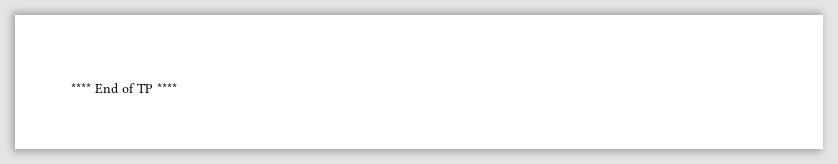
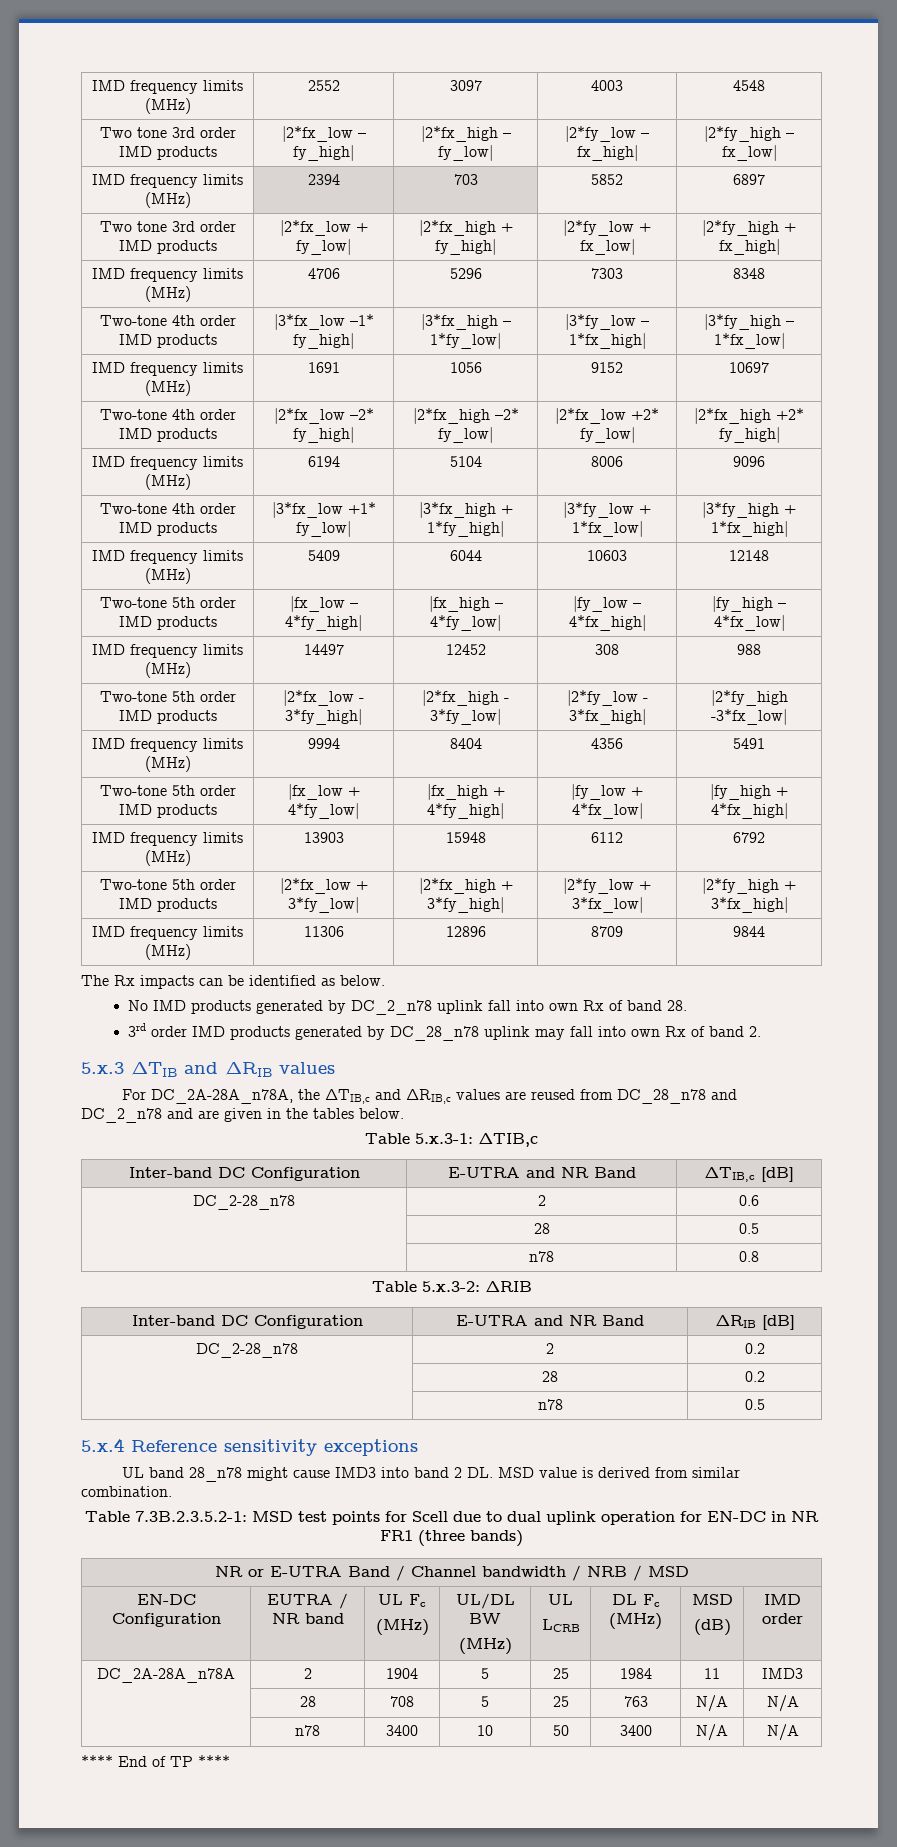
(71, 88) none -> [92,80,243,94] [144,98,191,114] [307,80,340,91] [449,80,482,91] [591,80,623,91] [733,80,765,91] [99,127,236,138] [118,146,217,160] [281,126,366,142] [293,145,354,161] [420,126,511,142] [438,145,493,161] [565,126,649,142] [576,145,638,161] [704,126,794,142] [721,145,777,161] [92,174,243,188] [144,192,191,208] [307,174,340,185] [453,174,478,185] [591,174,623,185] [733,174,765,185] [99,221,236,232] [118,240,217,254] [279,220,368,236] [296,239,351,255] [418,220,513,236] [435,239,496,255] [563,220,651,236] [579,239,635,255] [702,220,796,236] [718,239,780,255] [92,268,243,282] [144,286,191,302] [307,268,340,279] [449,268,482,279] [591,268,623,279] [733,268,765,279] [99,315,236,326] [118,334,217,348] [273,314,374,330] [293,333,354,349] [420,314,511,330] [430,333,501,349] [565,314,649,330] [568,333,646,349] [704,314,794,330] [713,333,785,349] [92,362,243,376] [144,380,191,396] [307,362,340,373] [449,362,482,373] [591,362,623,373] [729,362,769,373] [99,409,236,420] [118,428,217,442] [273,408,374,424] [293,427,354,443] [412,408,519,424] [438,427,493,443] [555,408,659,424] [579,427,635,443] [694,408,804,424] [718,427,780,443] [92,456,243,470] [144,474,191,490] [307,456,340,467] [449,456,482,467] [591,456,623,467] [733,456,765,467] [99,503,236,514] [118,522,217,536] [271,502,376,518] [296,521,351,537] [418,502,513,518] [427,521,504,537] [563,502,651,518] [571,521,643,537] [702,502,796,518] [710,521,788,537] [92,550,243,564] [144,568,191,584] [307,550,340,561] [449,550,482,561] [587,550,627,561] [729,550,769,561] [99,597,236,608] [118,616,217,630] [289,596,358,612] [285,615,362,631] [428,596,503,612] [430,615,501,631] [573,596,641,612] [568,615,646,631] [712,596,786,612] [713,615,785,631] [92,644,243,658] [144,662,191,678] [303,644,344,655] [445,644,486,655] [595,644,619,655] [737,644,761,655] [99,691,236,702] [118,710,217,724] [283,690,364,706] [285,709,362,725] [422,690,509,706] [430,709,501,725] [566,690,648,706] [568,709,646,725] [710,690,788,706] [711,709,787,725] [92,738,243,752] [144,756,191,772] [307,738,340,749] [449,738,482,749] [591,738,623,749] [733,738,765,749] [99,785,236,796] [118,804,217,818] [287,784,360,800] [288,803,359,819] [426,784,505,800] [427,803,504,819] [571,784,643,800] [571,803,643,819] [710,784,788,800] [710,803,788,819] [92,832,243,846] [144,850,191,866] [303,832,344,843] [445,832,486,843] [591,832,623,843] [733,832,765,843] [99,879,236,890] [118,898,217,912] [279,878,368,894] [288,897,359,913] [418,878,513,894] [427,897,504,913] [563,878,651,894] [571,897,643,913] [702,878,796,894] [710,897,788,913] [92,926,243,940] [144,944,191,960] [303,926,344,937] [445,926,486,937] [591,926,623,937] [733,926,765,937] [81,975,385,989] [128,1000,688,1015] [128,1023,762,1041] [81,1061,335,1077] [122,1089,738,1104] [81,1108,404,1123] [365,1133,538,1147] [128,1167,360,1181] [447,1167,636,1178] [704,1167,794,1182] [193,1195,295,1210] [537,1195,546,1206] [739,1195,759,1206] [533,1223,550,1234] [739,1223,759,1234] [529,1251,554,1262] [739,1251,759,1262] [371,1281,532,1293] [131,1315,363,1329] [456,1315,644,1326] [714,1315,795,1330] [196,1343,298,1358] [546,1343,554,1354] [744,1343,765,1354] [542,1371,558,1382] [744,1371,765,1382] [537,1399,563,1410] [744,1399,765,1410] [81,1438,418,1456] [122,1467,741,1482] [81,1486,172,1497] [85,1511,819,1525] [380,1530,523,1547] [214,1565,689,1581] [136,1594,196,1605] [111,1613,221,1627] [267,1593,348,1609] [271,1613,344,1624] [378,1594,426,1607] [375,1619,429,1636] [455,1593,515,1609] [469,1613,501,1624] [458,1638,512,1655] [548,1594,573,1605] [541,1619,580,1632] [611,1594,660,1607] [609,1613,662,1630] [691,1594,733,1605] [693,1619,731,1636] [764,1594,801,1605] [762,1613,803,1624] [97,1668,235,1683] [303,1668,312,1679] [386,1668,418,1679] [481,1668,489,1679] [552,1668,569,1679] [619,1668,652,1679] [704,1668,720,1679] [762,1668,803,1679] [299,1696,316,1707] [390,1696,414,1707] [481,1696,489,1707] [552,1696,569,1707] [623,1696,648,1707] [696,1695,728,1712] [766,1695,799,1712] [295,1725,320,1736] [386,1725,418,1736] [477,1725,493,1736] [552,1725,569,1736] [619,1725,652,1736] [696,1724,728,1741] [766,1724,799,1741] IMD frequency limits (MHz) | 2552 | 3097 | 4003 | 4548 // Two tone 3rd order IMD products | |2*fx_low – fy_high| | |2*fx_high – fy_low| | |2*fy_low – fx_high| | |2*fy_high – fx_low| // IMD frequency limits (MHz) | 2394 | 703 | 5852 | 6897 // Two tone 3rd order IMD products | |2*fx_low + fy_low| | |2*fx_high + fy_high| | |2*fy_low + fx_low| | |2*fy_high + fx_high| // IMD frequency limits (MHz) | 4706 | 5296 | 7303 | 8348 // Two-tone 4th order IMD products | |3*fx_low –1* fy_high| | |3*fx_high – 1*fy_low| | |3*fy_low – 1*fx_high| | |3*fy_high – 1*fx_low| // IMD frequency limits (MHz) | 1691 | 1056 | 9152 | 10697 // Two-tone 4th order IMD products | |2*fx_low –2* fy_high| | |2*fx_high –2* fy_low| | |2*fx_low +2* fy_low| | |2*fx_high +2* fy_high| // IMD frequency limits (MHz) | 6194 | 5104 | 8006 | 9096 // Two-tone 4th order IMD products | |3*fx_low +1* fy_low| | |3*fx_high + 1*fy_high| | |3*fy_low + 1*fx_low| | |3*fy_high + 1*fx_high| // IMD frequency limits (MHz) | 5409 | 6044 | 10603 | 12148 // Two-tone 5th order IMD products | |fx_low – 4*fy_high| | |fx_high – 4*fy_low| | |fy_low – 4*fx_high| | |fy_high – 4*fx_low| // IMD frequency limits (MHz) | 14497 | 12452 | 308 | 988 // Two-tone 5th order IMD products | |2*fx_low - 3*fy_high| | |2*fx_high - 3*fy_low| | |2*fy_low - 3*fx_high| | |2*fy_high -3*fx_low| // IMD frequency limits (MHz) | 9994 | 8404 | 4356 | 5491 // Two-tone 5th order IMD products | |fx_low + 4*fy_low| | |fx_high + 4*fy_high| | |fy_low + 4*fx_low| | |fy_high + 4*fx_high| // IMD frequency limits (MHz) | 13903 | 15948 | 6112 | 6792 // Two-tone 5th order IMD products | |2*fx_low + 3*fy_low| | |2*fx_high + 3*fy_high| | |2*fy_low + 3*fx_low| | |2*fy_high + 3*fx_high| // IMD frequency limits (MHz) | 11306 | 12896 | 8709 | 9844 // The Rx impacts can be identified as below. // No IMD products generated by DC_2_n78 uplink fall into own Rx of band 28. // 3rd order IMD products generated by DC_28_n78 uplink may fall into own Rx of band 2. // 5.x.3 ∆TIB and ∆RIB values // For DC_2A-28A_n78A, the ΔTIB,c and ΔRIB,c values are reused from DC_28_n78 and DC_2_n78 and are given in the tables below. // Table 5.x.3-1: ΔTIB,c // Inter-band DC Configuration | E-UTRA and NR Band | ΔTIB,c [dB] // DC_2-28_n78 | 2 | 0.6 // | 28 | 0.5 // | n78 | 0.8 // Table 5.x.3-2: ΔRIB // Inter-band DC Configuration | E-UTRA and NR Band | ΔRIB [dB] // DC_2-28_n78 | 2 | 0.2 // | 28 | 0.2 // | n78 | 0.5 // 5.x.4 Reference sensitivity exceptions // UL band 28_n78 might cause IMD3 into band 2 DL. MSD value is derived from similar combination. // Table 7.3B.2.3.5.2-1: MSD test points for Scell due to dual uplink operation for EN-DC in NR FR1 (three bands) // NR or E-UTRA Band / Channel bandwidth / NRB / MSD // EN-DC Configuration | EUTRA / NR band | UL Fc // (MHz) | UL/DL BW // (MHz) | UL // LCRB | DL Fc (MHz) | MSD // (dB) | IMD order // DC_2A-28A_n78A | 2 | 1904 | 5 | 25 | 1984 | 11 | IMD3 // | 28 | 708 | 5 | 25 | 763 | N/A | N/A // | n78 | 3400 | 10 | 50 | 3400 | N/A | N/A //

